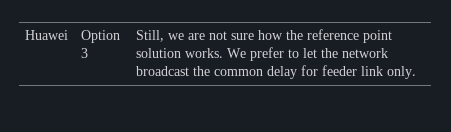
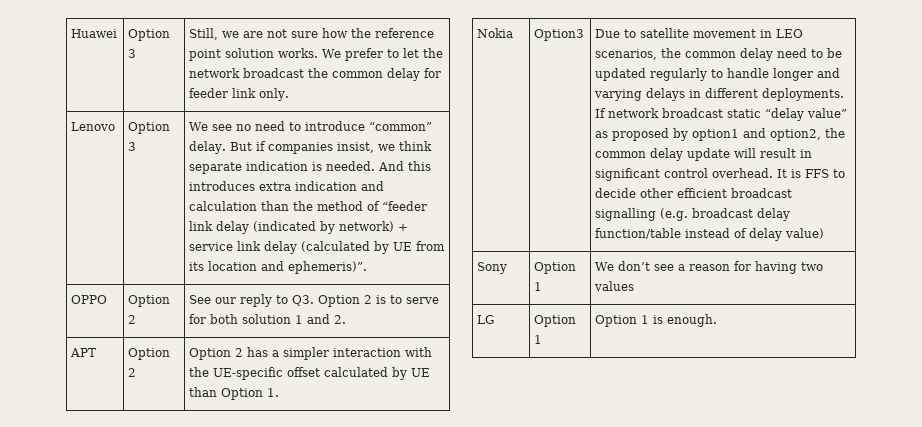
(417, 72) none -> [71,122,116,131] [128,122,171,134] [128,142,137,151] [189,121,433,131] [189,141,433,154] [189,161,432,174] [189,181,385,191] [189,201,428,211] [189,221,409,234] [189,241,446,254] [189,261,368,274] [71,295,108,304] [128,295,171,307] [128,315,137,324] [189,294,440,307] [189,314,347,324] [70,348,97,357] [128,348,171,360] [128,368,137,377] [189,347,433,360] [189,367,431,380] [189,387,280,400] [477,28,514,38] [534,29,585,41] [595,28,804,38] [595,48,843,61] [595,68,841,81] [594,88,845,101] [595,108,848,121] [595,128,846,141] [595,148,813,161] [595,168,846,181] [595,188,793,198] [595,208,791,221] [595,228,825,241] [477,262,508,274] [534,262,577,274] [534,282,543,291] [595,261,824,274] [594,281,635,291] [477,315,496,324] [534,315,577,327] [534,335,543,344] [595,314,718,327] // Lenovo | Option 3 | We see no need to introduce “common” delay. But if companies insist, we think separate indication is needed. And this introduces extra indication and calculation than the method of “feeder link delay (indicated by network) + service link delay (calculated by UE from its location and ephemeris)”. // OPPO | Option 2 | See our reply to Q3. Option 2 is to serve for both solution 1 and 2. // APT | Option 2 | Option 2 has a simpler interaction with the UE-specific offset calculated by UE than Option 1. // Nokia | Option3 | Due to satellite movement in LEO scenarios, the common delay need to be updated regularly to handle longer and varying delays in different deployments. If network broadcast static “delay value” as proposed by option1 and option2, the common delay update will result in significant control overhead. It is FFS to decide other efficient broadcast signalling (e.g. broadcast delay function/table instead of delay value) // Sony | Option 1 | We don’t see a reason for having two values // LG | Option 1 | Option 1 is enough.

